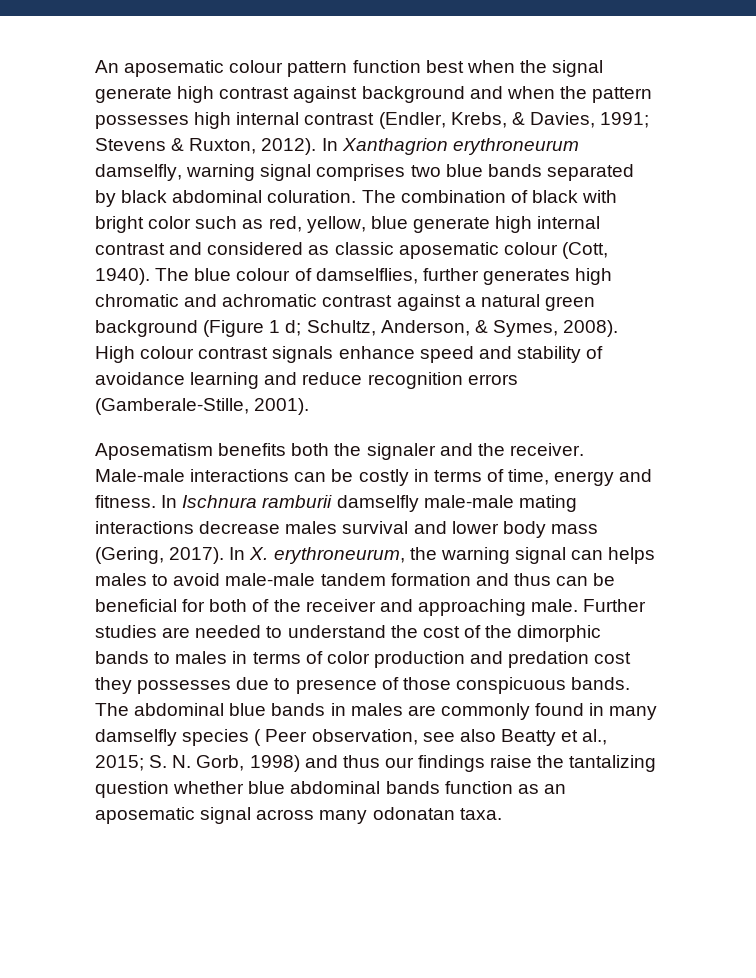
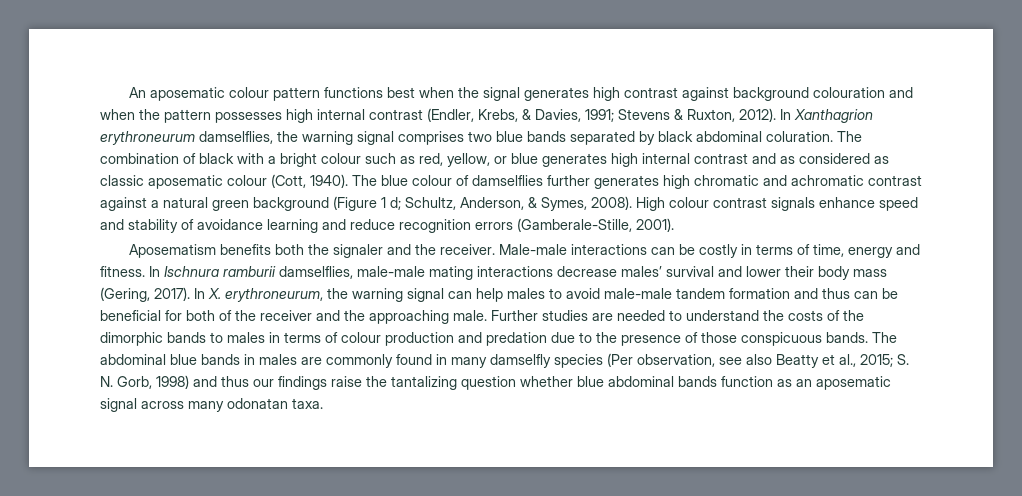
[352,60,421,73] function -> [323,87,383,98] functions
[95,87,172,103] generate -> [523,87,589,101] generates
(465, 94) none -> [812,87,885,98] colouration
[95,164,182,181] damselfly, -> [199,131,298,144] damselflies, the
[95,216,192,233] bright color -> [268,153,361,167] a bright colour
[370,216,490,233] blue generate -> [494,153,607,167] or blue generates
(203, 248) none -> [780,156,795,164] as
[315,268,418,284] damselflies, -> [472,175,543,186] damselflies
[336,495,419,512] damselfly -> [279,266,353,279] damselflies,
[285,521,338,534] males -> [621,266,662,277] males’
(499, 527) none -> [785,266,814,277] their
[608,547,656,564] helps -> [476,288,503,302] help
(413, 605) none -> [344,310,365,321] the
[422,626,460,638] cost -> [788,310,823,321] costs
[326,651,370,664] color -> [341,332,381,343] colour
[594,652,632,664] [95,677,232,694] cost they possesses -> (547, 339) none
(291, 684) none -> [596,332,617,343] the
[254,729,308,746] ( Peer -> [607,353,633,367] (Per

